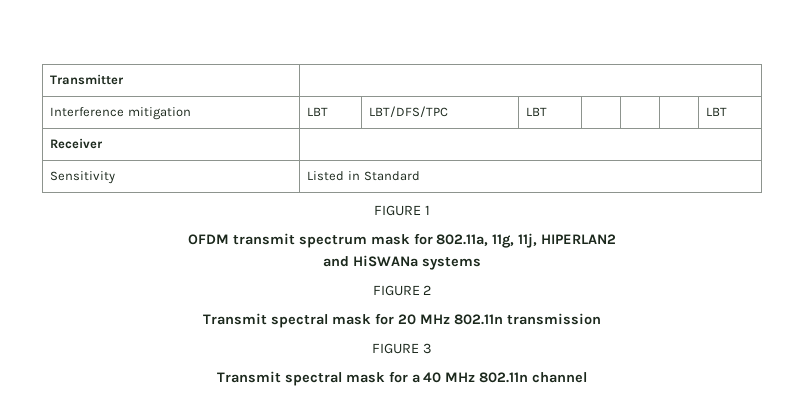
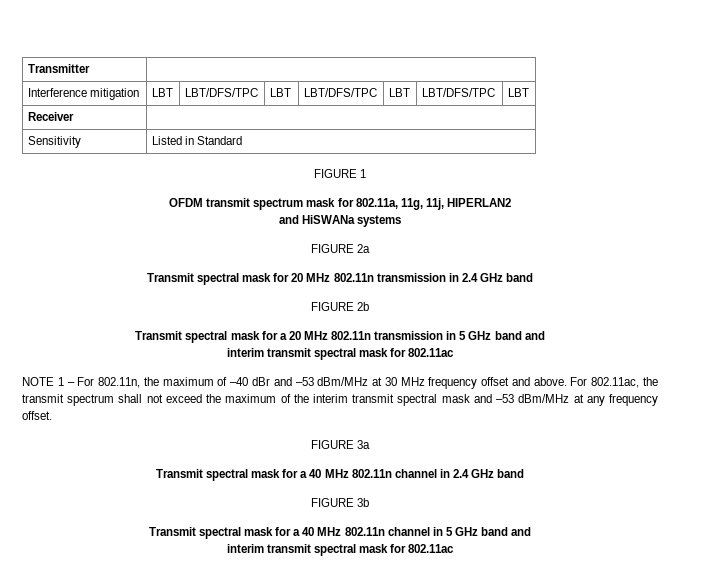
(548, 111) | | -> [303,88,377,97] [388,88,410,97] [421,88,495,97] LBT/DFS/TPC | LBT | LBT/DFS/TPC
[423,285,432,295] 2 -> [357,244,371,253] 2a
[372,343,432,354] [216,371,588,386] // FIGURE 3 // Transmit spectral mask for a 40 MHz 802.11n channel -> [448,273,534,282] [310,302,370,311] [135,331,545,343] [226,348,455,360] [22,377,658,389] [22,394,658,406] [22,411,52,420] [310,440,371,449] [155,469,525,481] [310,498,370,507] [148,527,532,539] [226,544,455,556] in 2.4 GHz band // FIGURE 2b // Transmit spectral mask for a 20 MHz 802.11n transmission in 5 GHz band and // interim transmit spectral mask for 802.11ac // NOTE 1 – For 802.11n, the maximum of –40 dBr and –53 dBm/MHz at 30 MHz frequency offset and above. For 802.11ac, the transmit spectrum shall not exceed the maximum of the interim transmit spectral mask and –53 dBm/MHz at any frequency offset. // FIGURE 3a // Transmit spectral mask for a 40 MHz 802.11n channel in 2.4 GHz band // FIGURE 3b // Transmit spectral mask for a 40 MHz 802.11n channel in 5 GHz band and // interim transmit spectral mask for 802.11ac

